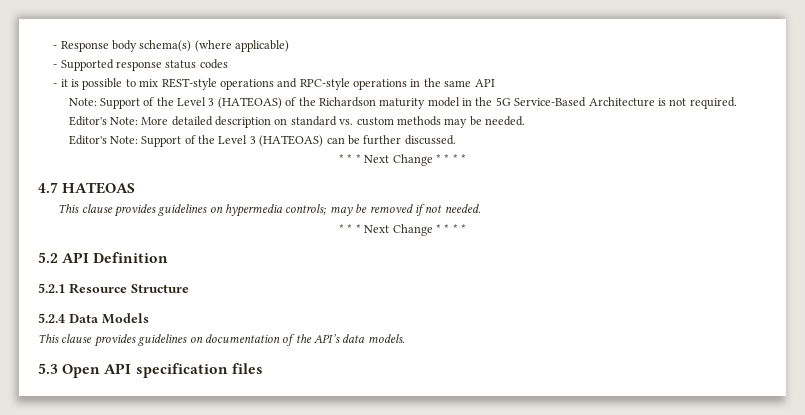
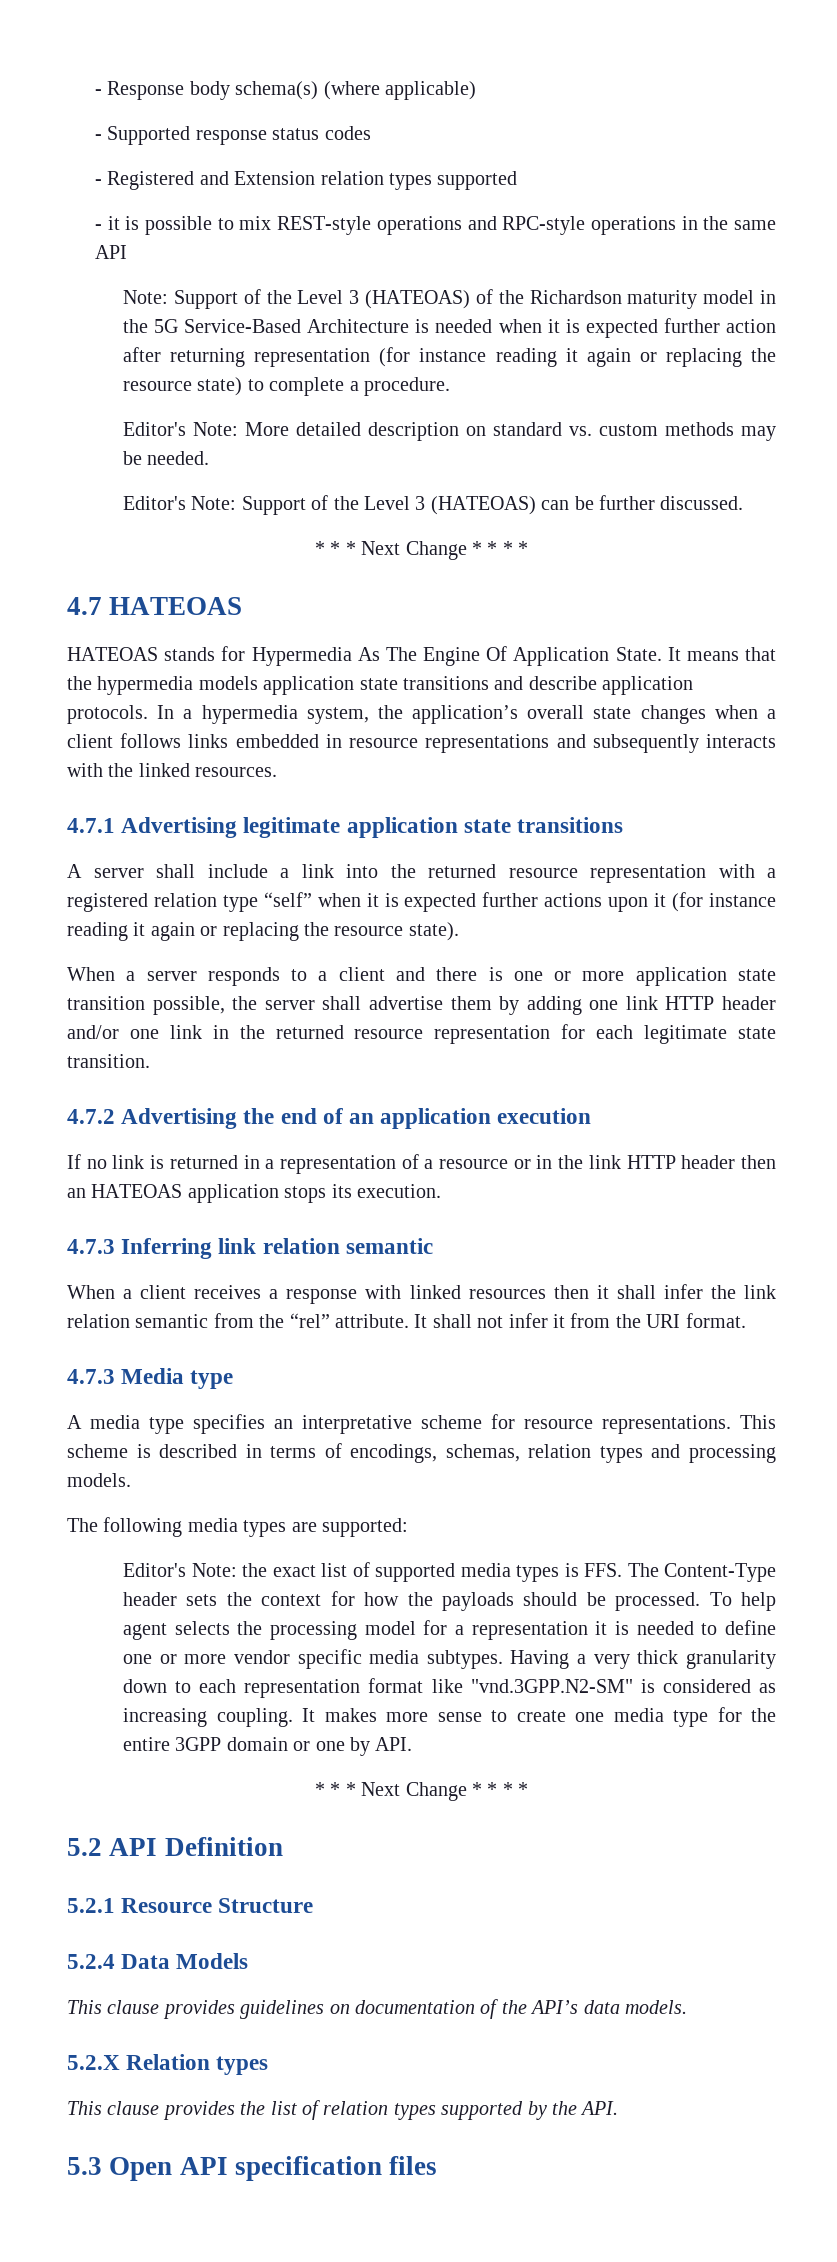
(228, 64) none -> [95,171,518,190] // - Registered and Extension relation types supported
[669,97,737,109] not required. -> [435,318,777,338] [123,347,776,367] [123,377,451,396] needed when it is expected further action after returning representation (for instance reading it again or replacing the resource state) to complete a procedure.
[58,204,481,217] This clause provides guidelines on hypermedia controls; may be removed if not needed. -> [67,646,776,666] [67,676,694,695] [67,705,776,724] [67,733,776,753] [67,763,278,777] [67,817,624,838] [67,864,776,883] [67,892,776,912] [67,922,459,941] [67,967,776,986] [67,996,777,1015] [67,1024,776,1044] [67,1054,150,1068] [67,1108,592,1129] [67,1154,777,1174] [67,1184,441,1203] [67,1238,433,1259] [67,1284,776,1304] [67,1313,746,1328] [67,1368,234,1389] [67,1414,776,1434] [67,1443,776,1463] [67,1473,131,1487] [67,1517,408,1537] [123,1562,777,1582] [123,1591,776,1611] [123,1620,776,1640] [123,1649,776,1669] [123,1678,776,1698] [123,1707,777,1727] [123,1737,413,1756] HATEOAS stands for Hypermedia As The Engine Of Application State. It means that the hypermedia models application state transitions and describe application protocols. In a hypermedia system, the application’s overall state changes when a client follows links embedded in resource representations and subsequently interacts with the linked resources. // 4.7.1 Advertising legitimate application state transitions // A server shall include a link into the returned resource representation with a registered relation type “self” when it is expected further actions upon it (for instance reading it again or replacing the resource state). // When a server responds to a client and there is one or more application state transition possible, the server shall advertise them by adding one link HTTP header and/or one link in the returned resource representation for each legitimate state transition. // 4.7.2 Advertising the end of an application execution // If no link is returned in a representation of a resource or in the link HTTP header then an HATEOAS application stops its execution. // 4.7.3 Inferring link relation semantic // When a client receives a response with linked resources then it shall infer the link relation semantic from the “rel” attribute. It shall not infer it from the URI format. // 4.7.3 Media type // A media type specifies an interpretative scheme for resource representations. This scheme is described in terms of encodings, schemas, relation types and processing models. // The following media types are supported: // Editor's Note: the exact list of supported media types is FFS. The Content-Type header sets the context for how the payloads should be processed. To help agent selects the processing model for a representation it is needed to define one or more vendor specific media subtypes. Having a very thick granularity down to each representation format like "vnd.3GPP.N2-SM" is considered as increasing coupling. It makes more sense to create one media type for the entire 3GPP domain or one by API.
(405, 338) none -> [67,2054,269,2075] [67,2100,619,2120] // 5.2.X Relation types // This clause provides the list of relation types supported by the API.

